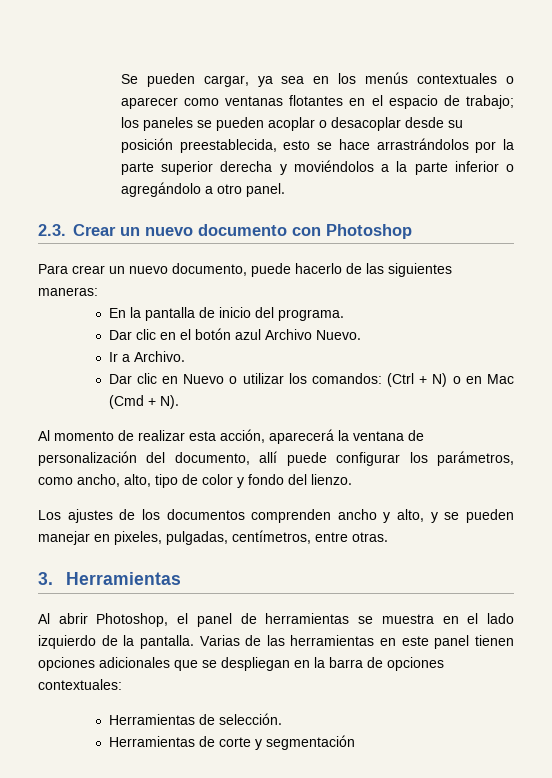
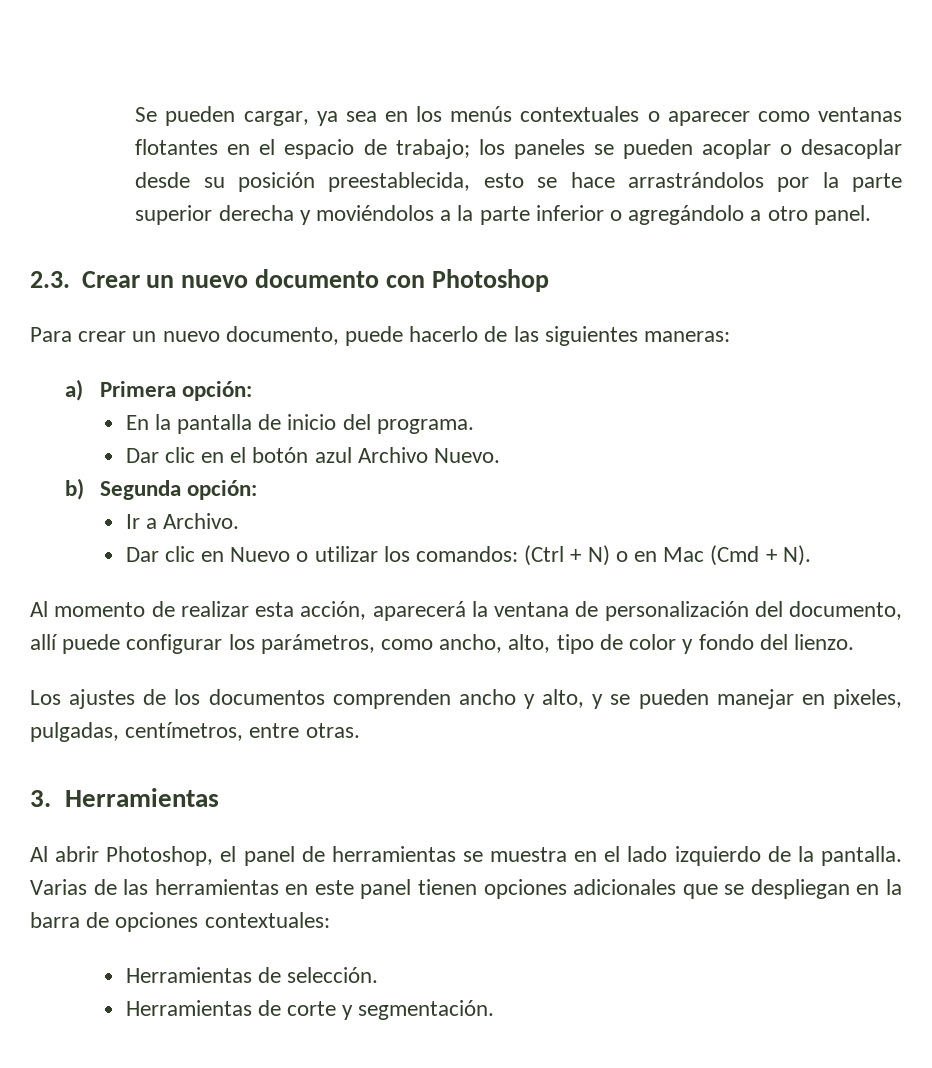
(98, 291) none -> [65,379,253,401] // a) Primera opción:
(361, 335) none -> [65,478,258,500] // b) Segunda opción:
[265,735,355,750] segmentación -> [358,1000,495,1020] segmentación.

